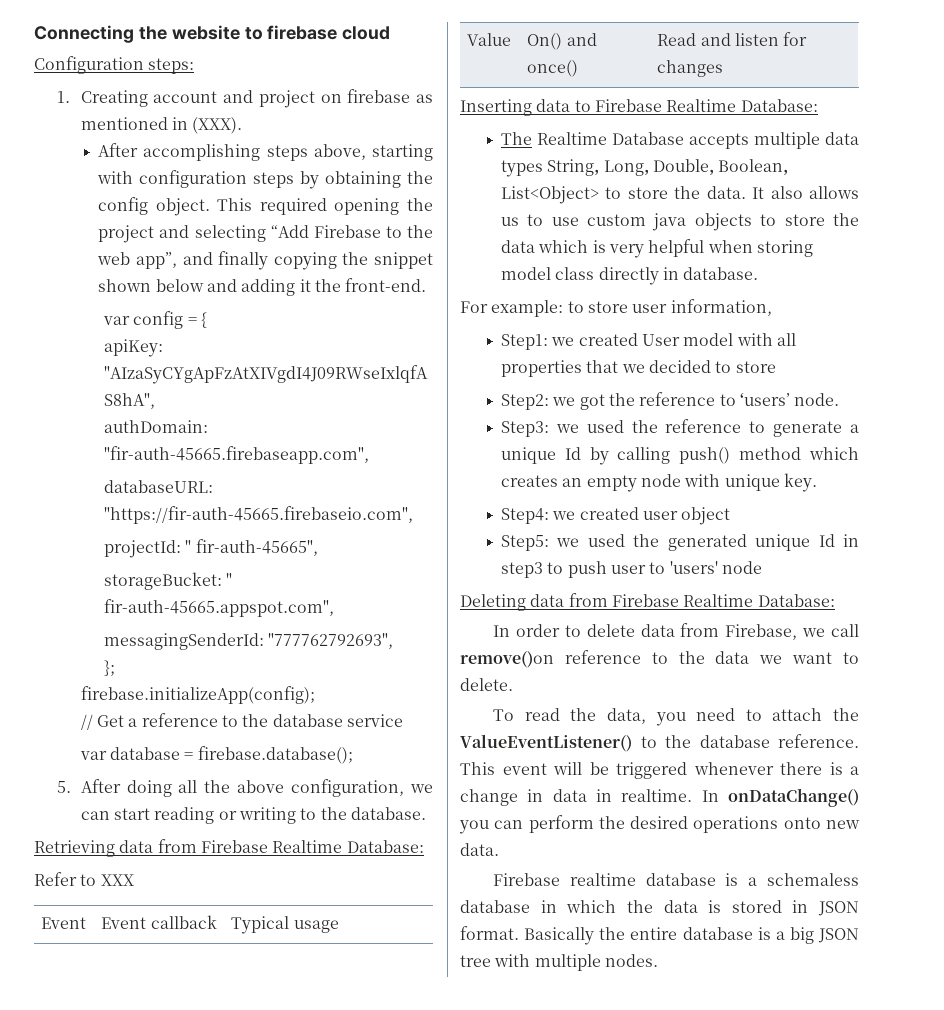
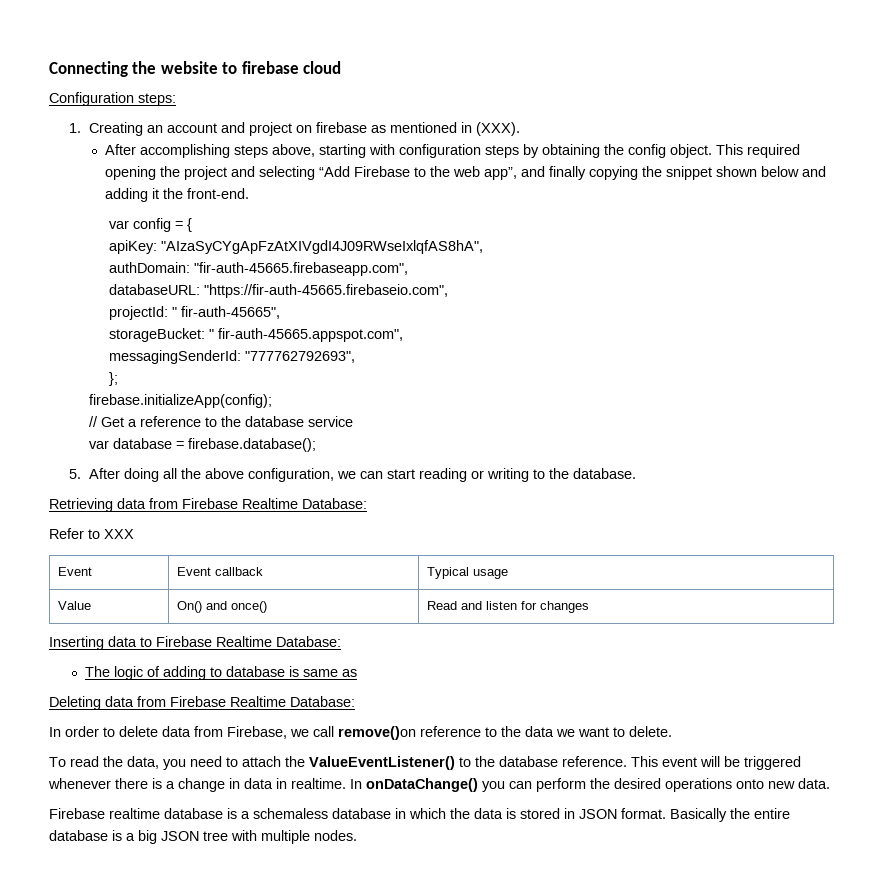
(148, 98) none -> [146,125,163,133] an
[536,132,859,149] [500,159,789,177] [500,186,859,204] [500,213,859,231] [500,239,813,258] [500,267,759,285] [460,299,772,317] [500,333,796,350] [500,360,776,377] [500,392,840,410] [500,419,859,437] [500,447,859,465] [500,473,817,492] [500,507,731,525] [500,534,859,551] [500,561,762,578] Realtime Database accepts multiple data types String, Long, Double, Boolean, List<Object> to store the data. It also allows us to use custom java objects to store the data which is very helpful when storing model class directly in database. // For example: to store user information, // Step1: we created User model with all properties that we decided to store // Step2: we got the reference to ‘users’ node. // Step3: we used the reference to generate a unique Id by calling push() method which creates an empty node with unique key. // Step4: we created user object // Step5: we used the generated unique Id in step3 to push user to 'users' node -> [113,666,357,680] logic of adding to database is same as

